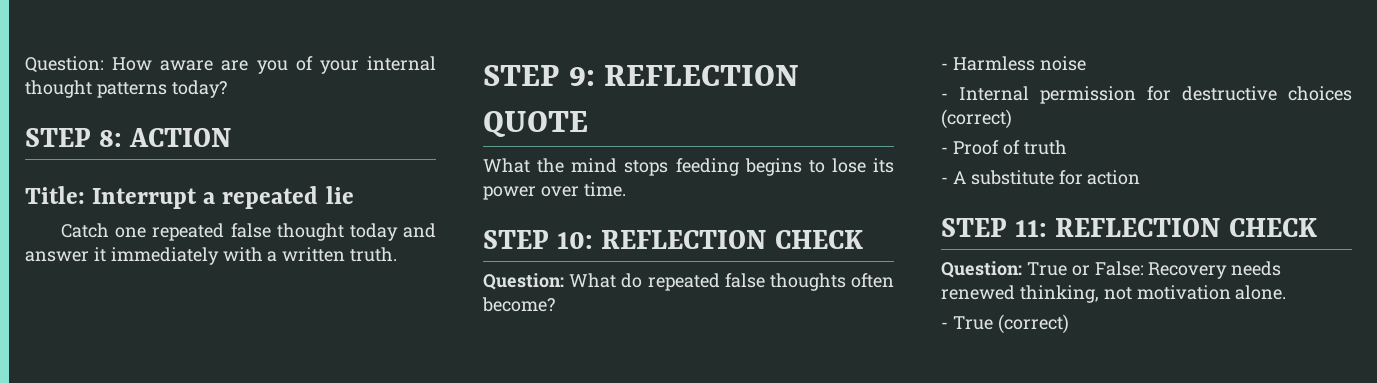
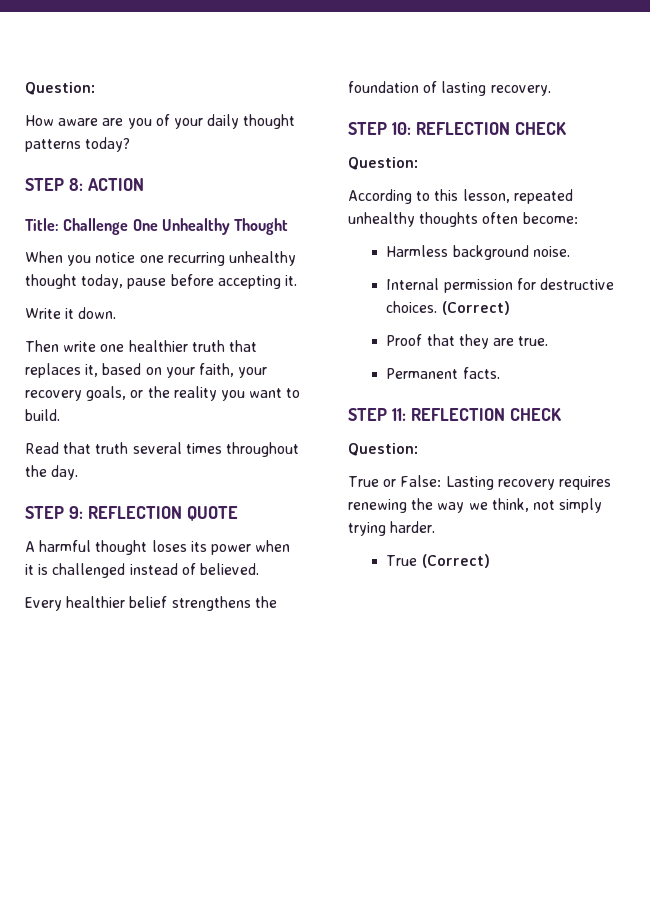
[25,56,104,73] Question: -> [25,82,95,95] Question: //
[367,56,437,71] internal -> [207,114,240,129] daily
[92,186,354,209] [61,223,437,241] [25,247,398,265] [483,65,800,86] [483,111,588,137] [483,158,894,176] [483,182,626,200] Interrupt a repeated lie // Catch one repeated false thought today and answer it immediately with a written truth. // STEP 9: REFLECTION QUOTE // What the mind stops feeding begins to lose its power over time. -> [63,218,289,235] [25,251,296,266] [25,274,297,289] [25,307,117,319] [25,340,257,352] [25,363,268,378] [25,386,301,401] [25,409,60,421] [25,442,299,457] [25,465,79,480] [25,506,238,521] [25,540,291,555] [25,563,259,578] [25,596,277,611] [348,81,551,96] Challenge One Unhealthy Thought // When you notice one recurring unhealthy thought today, pause before accepting it. // Write it down. // Then write one healthier truth that replaces it, based on your faith, your recovery goals, or the reality you want to build. // Read that truth several times throughout the day. // STEP 9: REFLECTION QUOTE // A harmful thought loses its power when it is challenged instead of believed. // Every healthier belief strengthens the foundation of lasting recovery.
[569,273,895,291] [482,297,555,312] [941,56,1086,71] [941,86,1352,104] [941,109,1012,129] [941,140,1067,155] [941,170,1141,185] What do repeated false thoughts often become? // - Harmless noise // - Internal permission for destructive choices (correct) // - Proof of truth // - A substitute for action -> [348,189,573,204] [348,212,578,227] [386,245,570,260] [386,278,614,293] [386,301,510,315] [386,334,549,349] [386,367,500,379] // According to this lesson, repeated unhealthy thoughts often become: // Harmless background noise. // Internal permission for destructive choices. (Correct) // Proof that they are true. // Permanent facts.
(1022, 269) none -> (418, 449) //
[1148,261,1282,279] [941,285,1287,303] [941,314,1069,334] Recovery needs renewed thinking, not motivation alone. // - True (correct) -> [445,476,611,490] [348,498,603,513] [348,521,436,536] [386,554,490,568] Lasting recovery requires renewing the way we think, not simply trying harder. // True (Correct)

